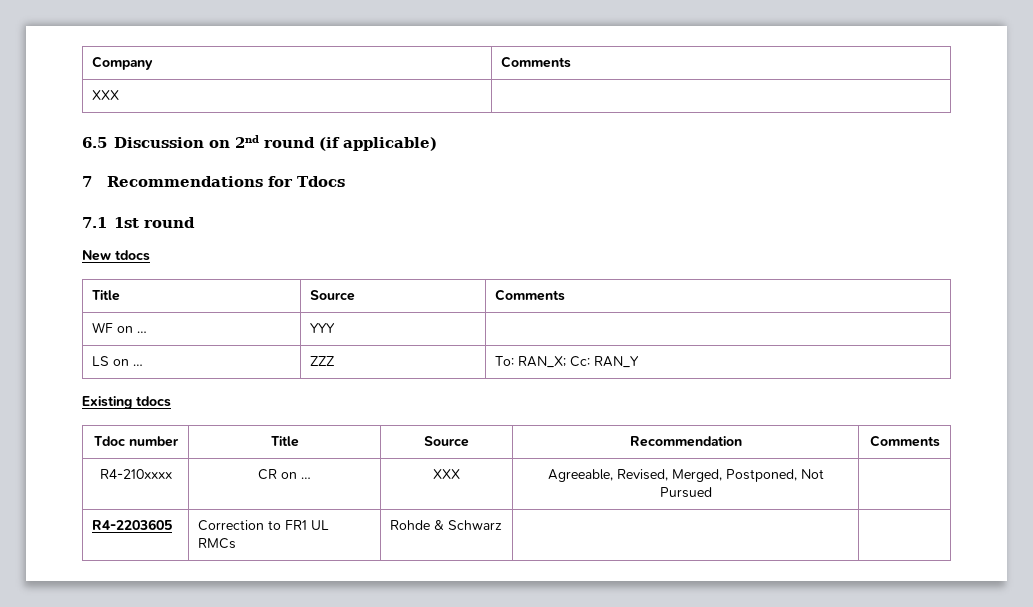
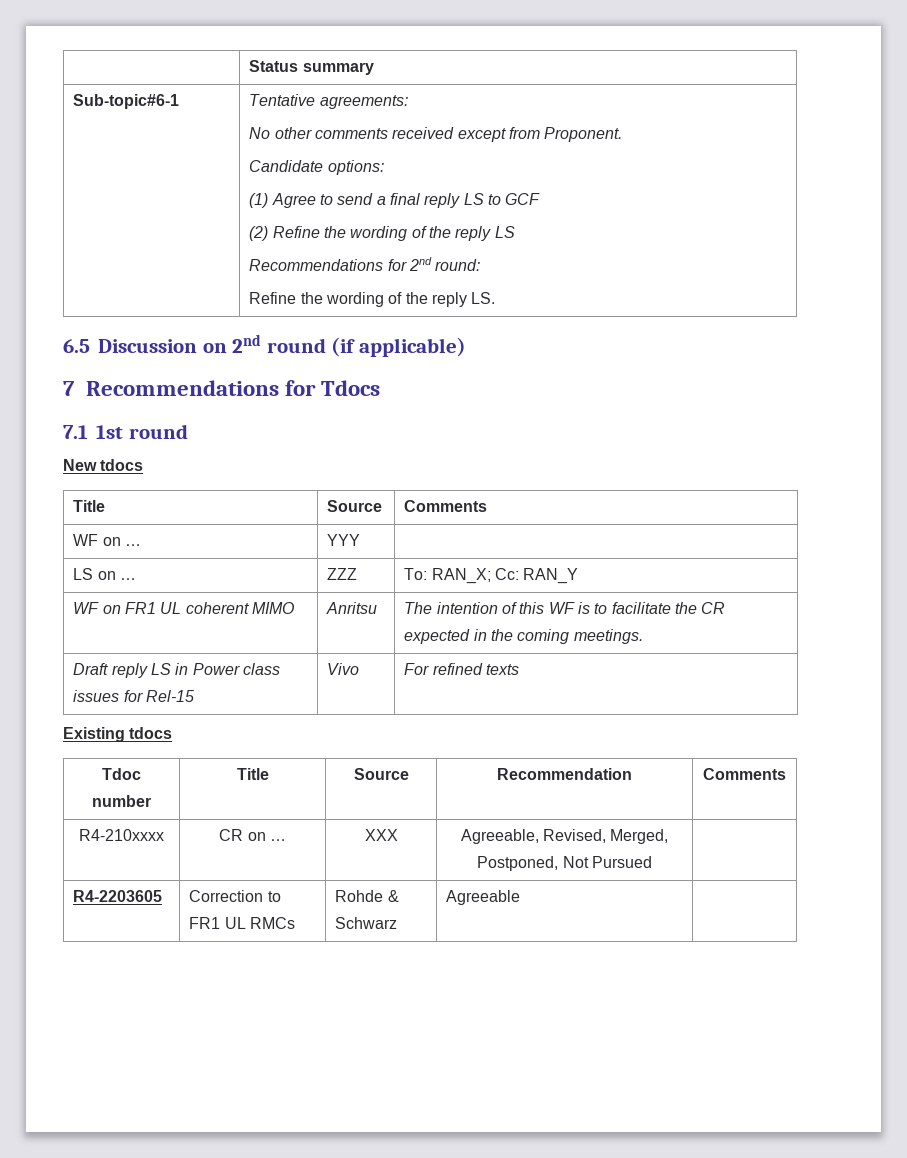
[92,56,154,70] [501,56,572,68] [92,90,120,100] Company | Comments // XXX | -> [249,60,374,75] [73,94,180,109] [249,94,408,109] [249,127,623,142] [249,160,384,175] [249,193,541,208] [249,226,515,241] [249,257,481,271] [249,292,496,307] | Status summary // Sub-topic#6-1 | Tentative agreements: // No other comments received except from Proponent. // Candidate options: // (1) Agree to send a final reply LS to GCF // (2) Refine the wording of the reply LS // Recommendations for 2nd round: // Refine the wording of the reply LS.
(640, 362) none -> [73,602,295,614] [326,602,378,614] [404,602,726,614] [404,629,643,644] [73,663,281,678] [73,690,195,702] [327,663,360,675] [404,663,520,675] // WF on FR1 UL coherent MIMO | Anritsu | The intention of this WF is to facilitate the CR expected in the coming meetings. // Draft reply LS in Power class issues for Rel-15 | Vivo | For refined texts
(503, 525) none -> [446,890,521,905] Agreeable

